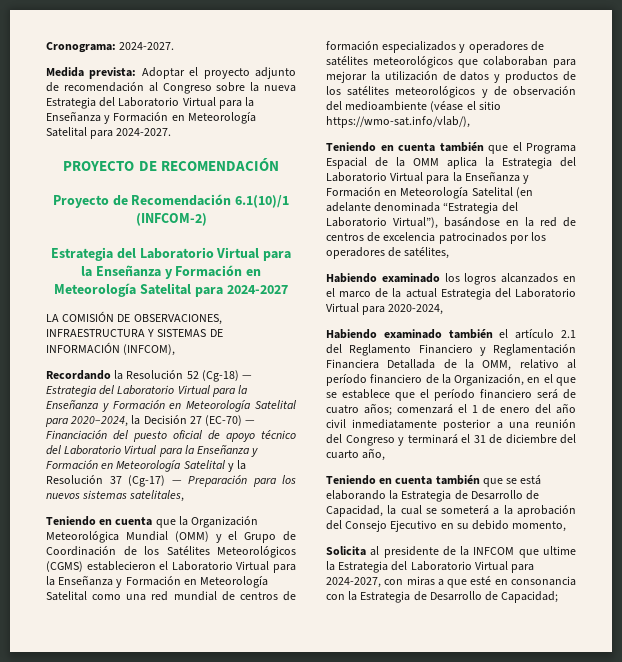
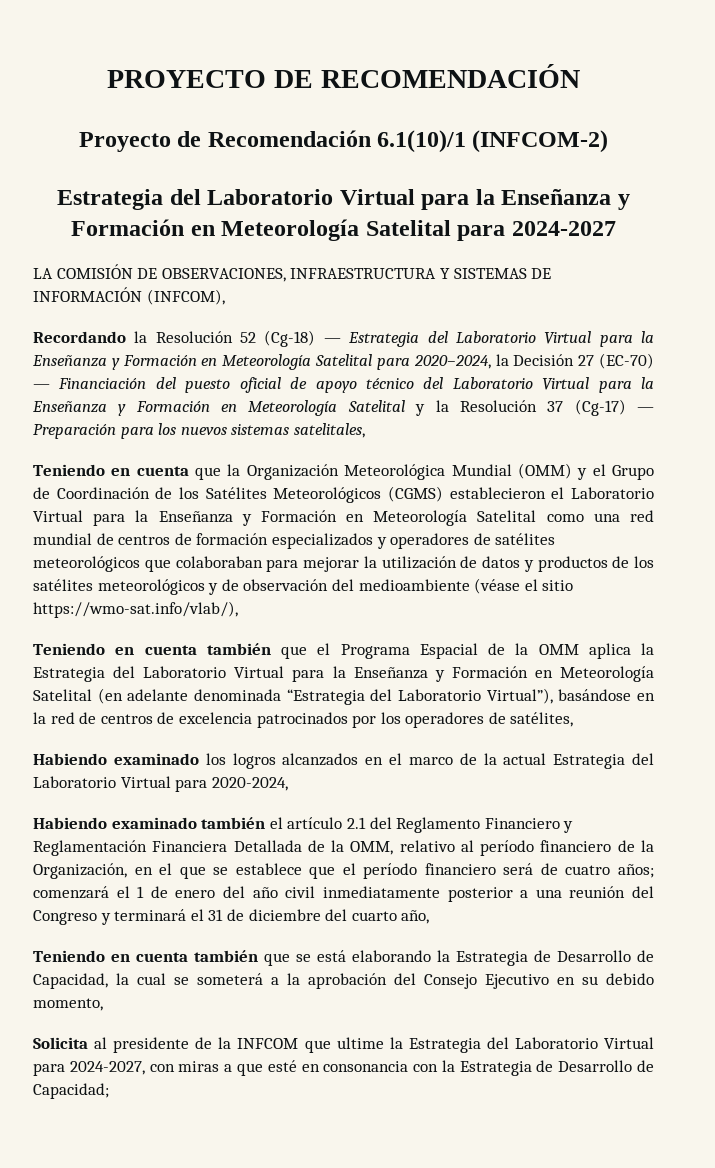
[46,42,175,53] [46,67,296,79] [46,82,296,94] [46,97,255,109] [46,111,256,124] [46,127,172,139] Cronograma: 2024-2027. // Medida prevista: Adoptar el proyecto adjunto de recomendación al Congreso sobre la nueva Estrategia del Laboratorio Virtual para la Enseñanza y Formación en Meteorología Satelital para 2024-2027. // -> (107, 79) none

